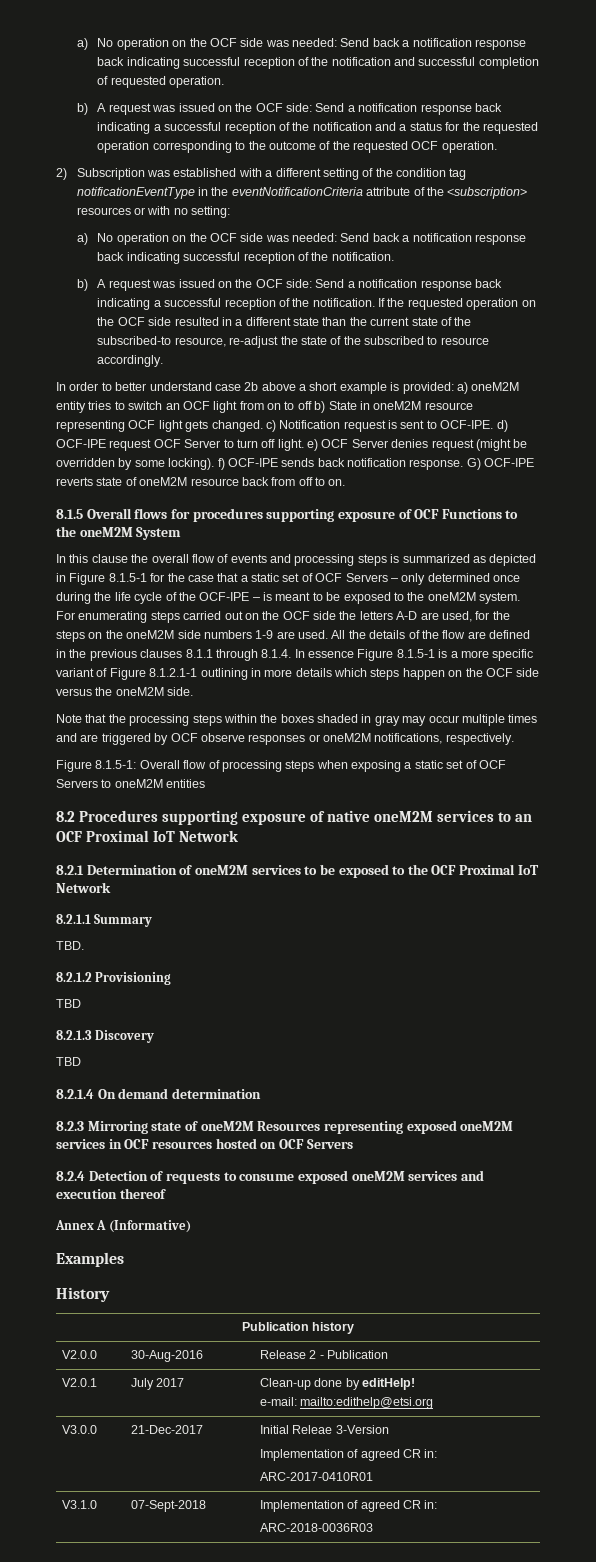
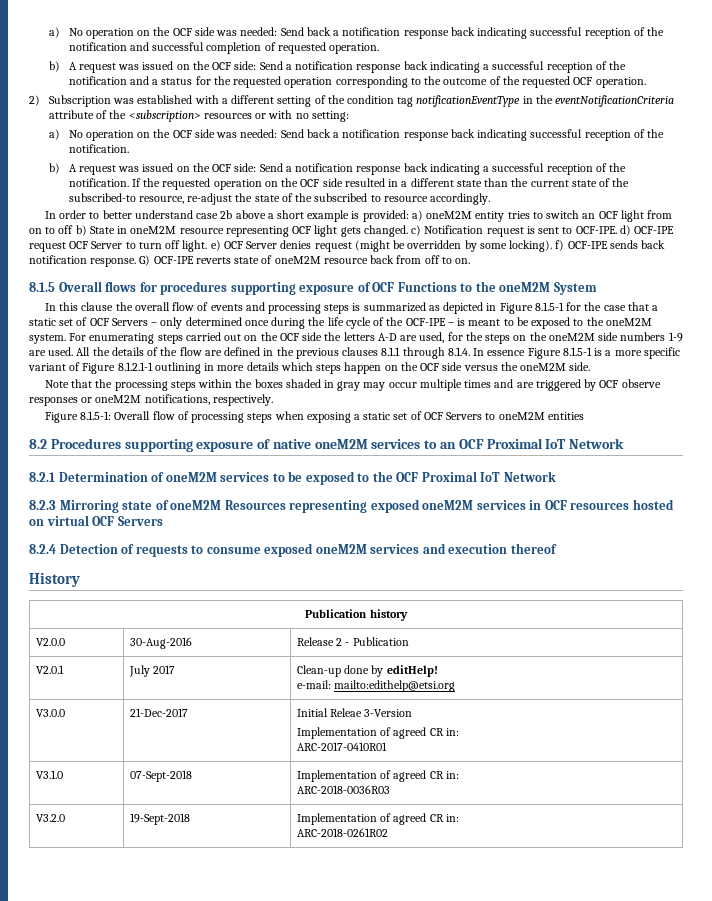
[56,914,153,927] [56,941,84,950] [56,972,172,985] [56,999,81,1008] [56,1030,155,1043] [56,1057,81,1066] [56,1088,261,1099] // 8.2.1.1 Summary // TBD. // 8.2.1.2 Provisioning // TBD // 8.2.1.3 Discovery // TBD // 8.2.1.4 On demand determination -> (556, 476) none
(277, 1145) none -> [46,515,89,526] virtual
[55,1220,191,1233] [56,1252,124,1267] // Annex A (Informative) // Examples -> (557, 548) none
(373, 1527) none -> [35,814,65,822] [129,813,190,825] [296,813,459,825] [296,828,388,837] // V3.2.0 | 19-Sept-2018 | Implementation of agreed CR in: // ARC-2018-0261R02

